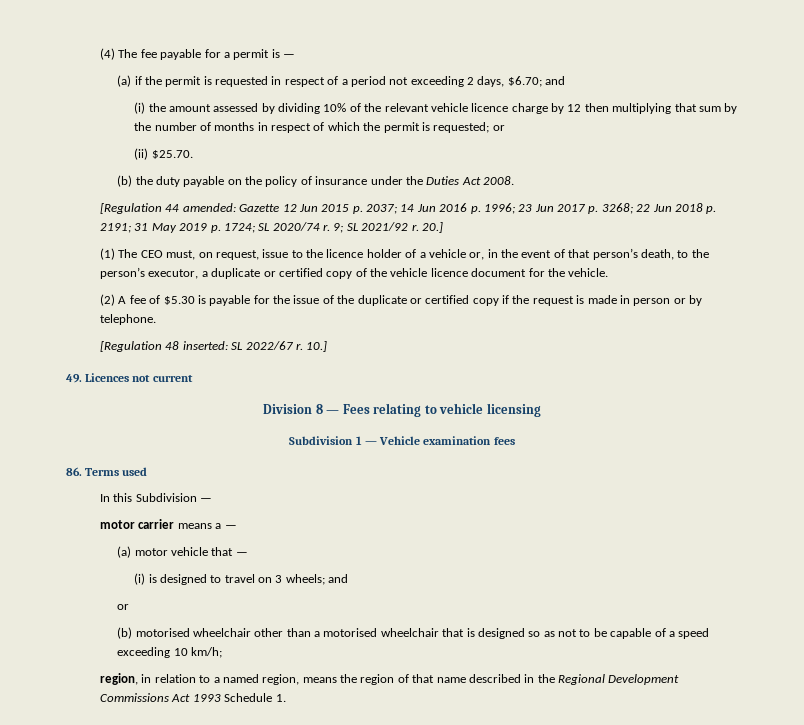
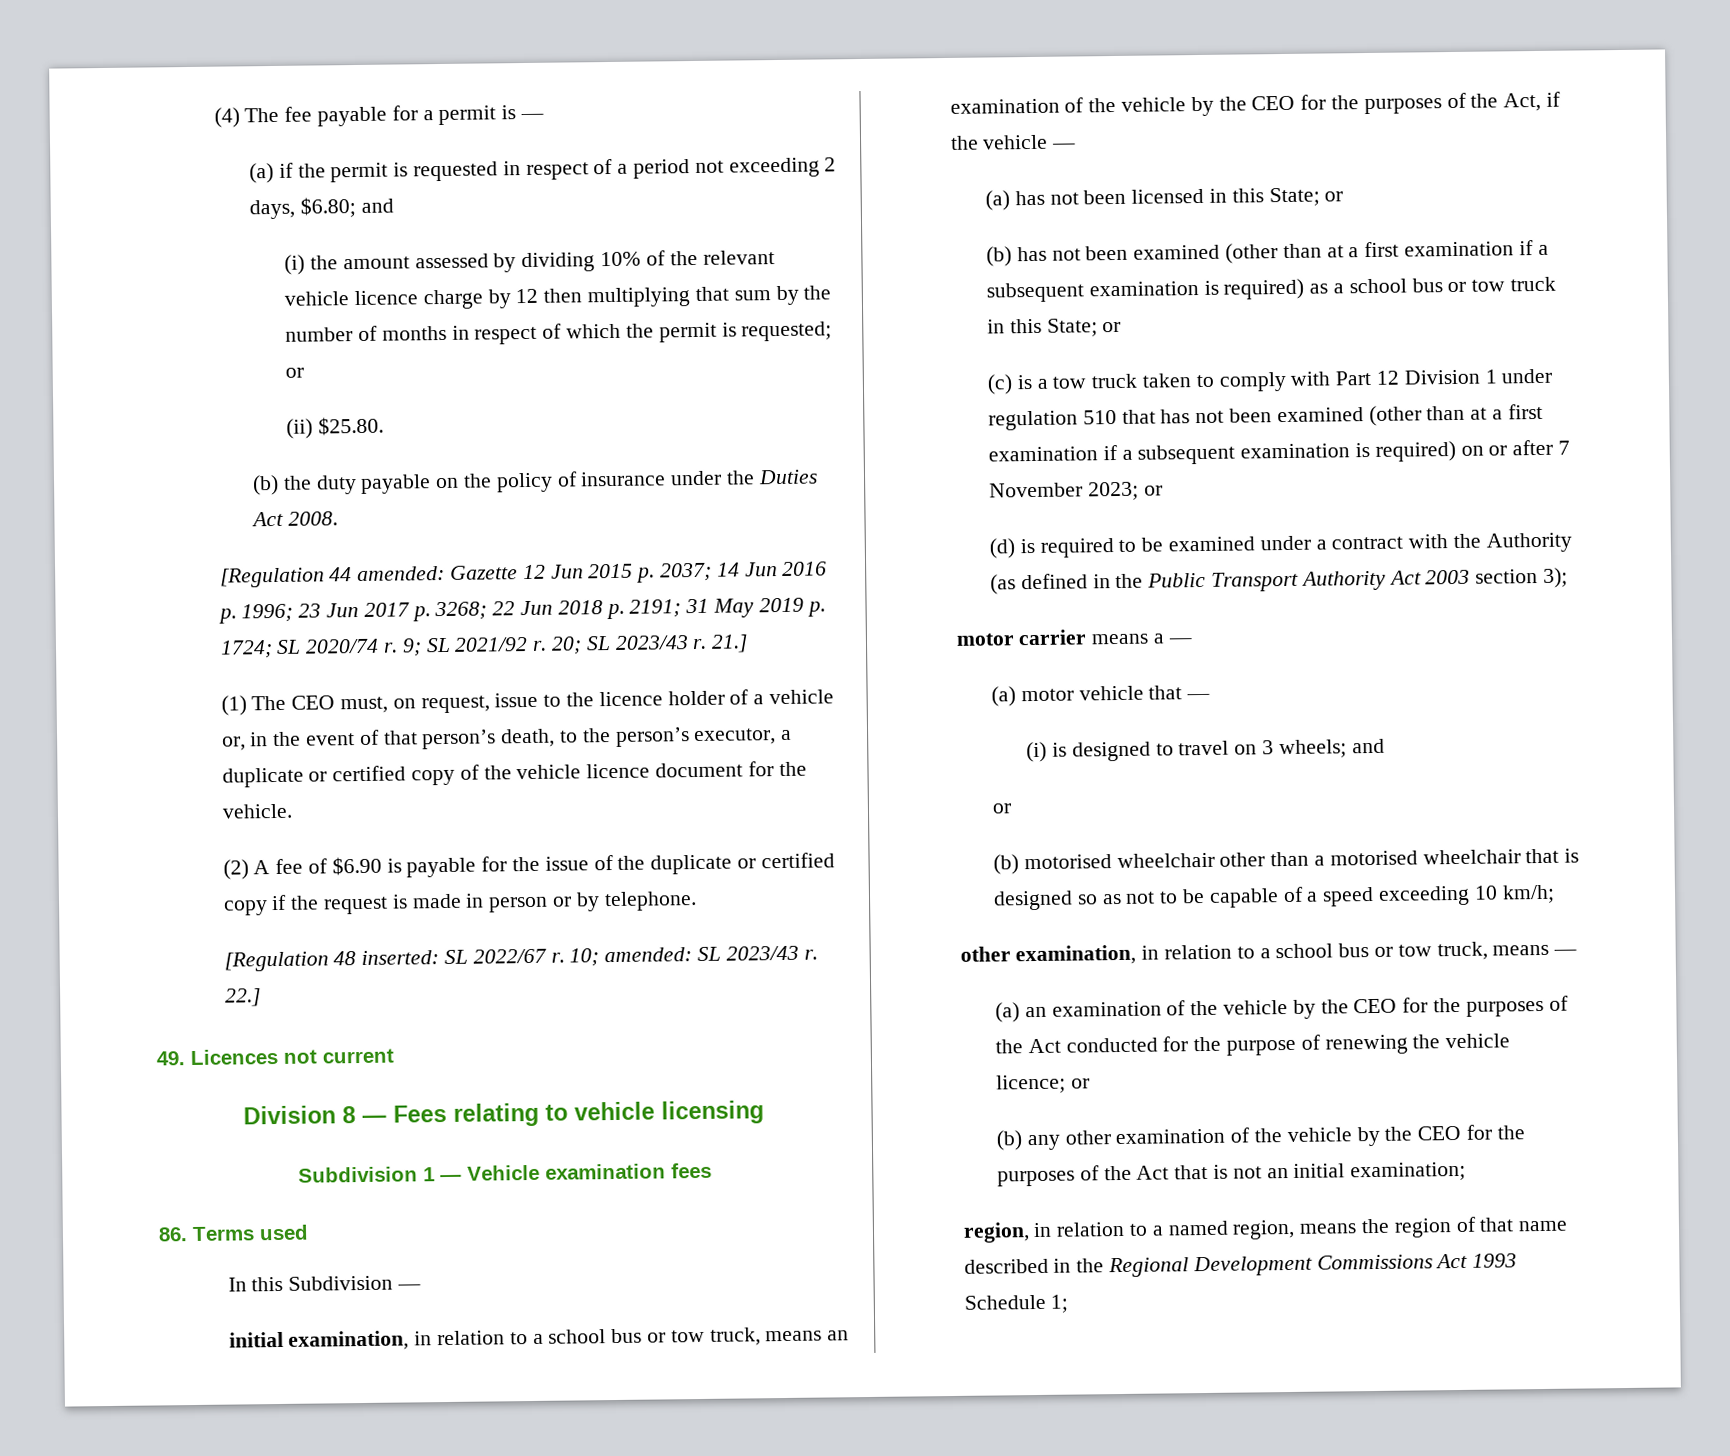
[507,76,542,87] $6.70; -> [299,197,356,218] $6.80;
[151,150,193,159] $25.70. -> [318,416,385,436] $25.80.
[421,222,443,233] 20.] -> [551,634,749,655] 20; SL 2023/43 r. 21.]
[163,296,195,305] $5.30 -> [331,856,382,876] $6.90
[306,341,328,352] 10.] -> [569,945,818,967] [224,988,261,1007] 10; amended: SL 2023/43 r. 22.]
(213, 500) none -> [228,1327,850,1351] [949,91,1562,117] [949,134,1077,150] [984,187,1344,211] [985,240,1549,267] [985,276,1557,303] [986,318,1122,337] [986,368,1553,395] [987,403,1543,431] [987,439,1571,465] [988,481,1163,501] [988,532,1572,559] [989,567,1569,595] // initial examination, in relation to a school bus or tow truck, means an examination of the vehicle by the CEO for the purposes of the Act, if the vehicle — // (a) has not been licensed in this State; or // (b) has not been examined (other than at a first examination if a subsequent examination is required) as a school bus or tow truck in this State; or // (c) is a tow truck taken to comply with Part 12 Division 1 under regulation 510 that has not been examined (other than at a first examination if a subsequent examination is required) on or after 7 November 2023; or // (d) is required to be examined under a contract with the Authority (as defined in the Public Transport Authority Act 2003 section 3);
(222, 652) none -> [959,941,1578,966] [994,995,1569,1023] [994,1033,1511,1056] [995,1074,1090,1094] [995,1124,1525,1151] [996,1161,1467,1187] // other examination, in relation to a school bus or tow truck, means — // (a) an examination of the vehicle by the CEO for the purposes of the Act conducted for the purpose of renewing the vehicle licence; or // (b) any other examination of the vehicle by the CEO for the purposes of the Act that is not an initial examination;
[275,694,286,702] 1. -> [1050,1294,1069,1313] 1;

